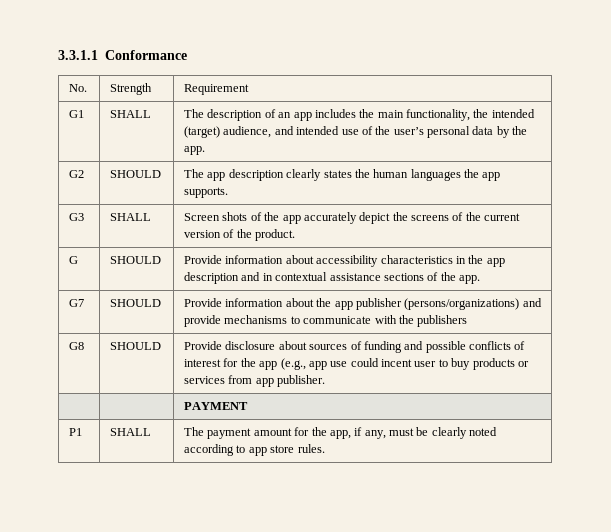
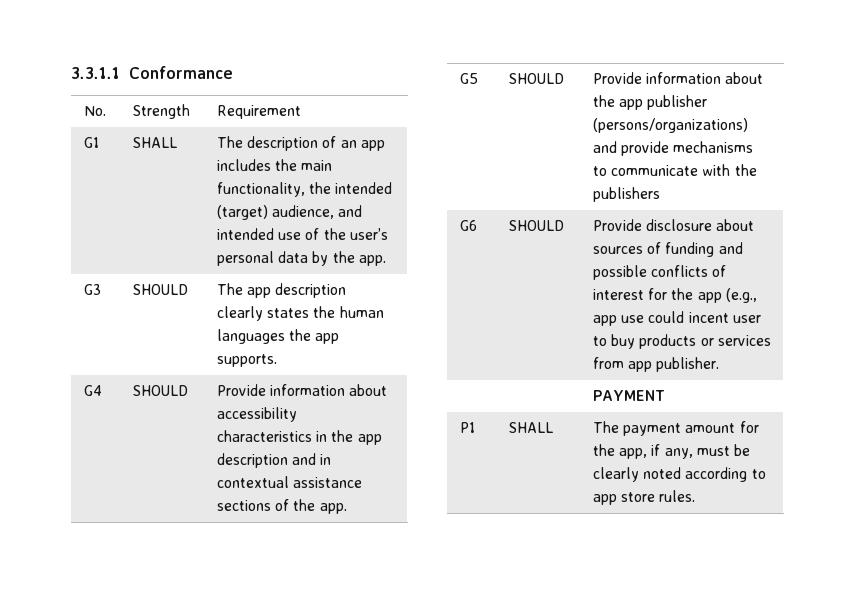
[69,170,85,178] G2 -> [84,284,102,295] G3
[69,213,85,221] [110,213,152,221] [184,212,521,224] [184,229,296,241] [69,256,79,264] G3 | SHALL | Screen shots of the app accurately depict the screens of the current version of the product. // G -> [84,385,103,396] G4
[69,299,85,307] G7 -> [460,73,479,84] G5
[69,342,85,350] G8 -> [460,220,478,231] G6

